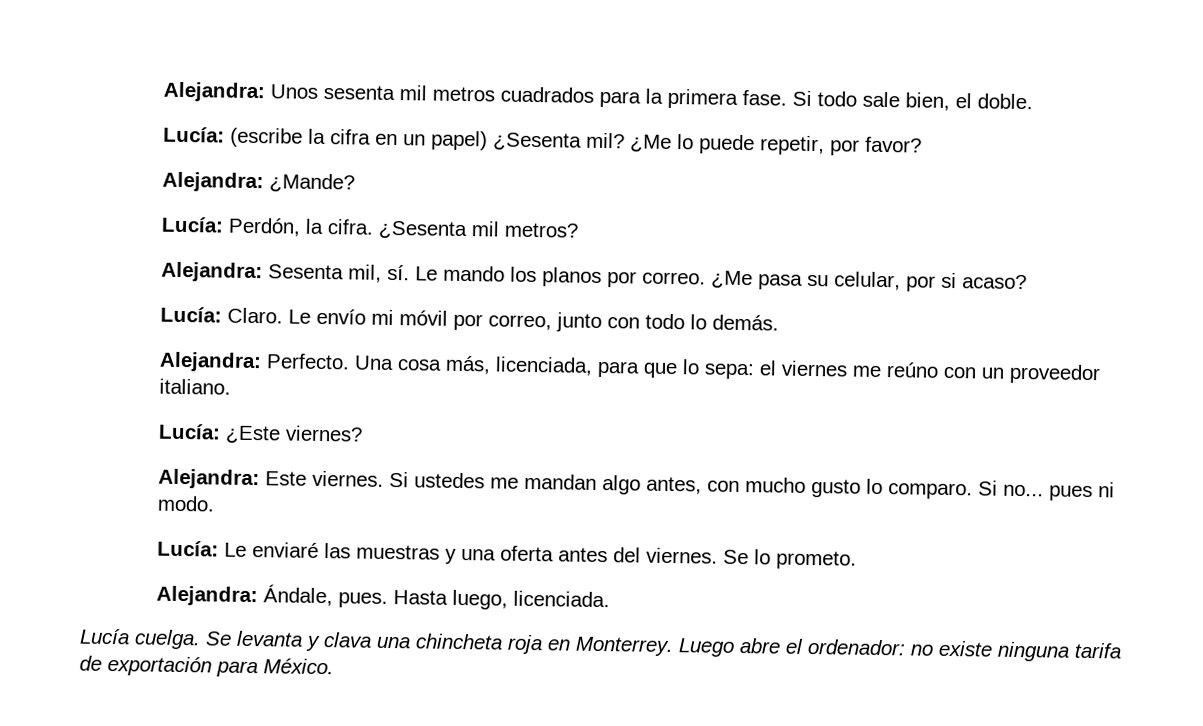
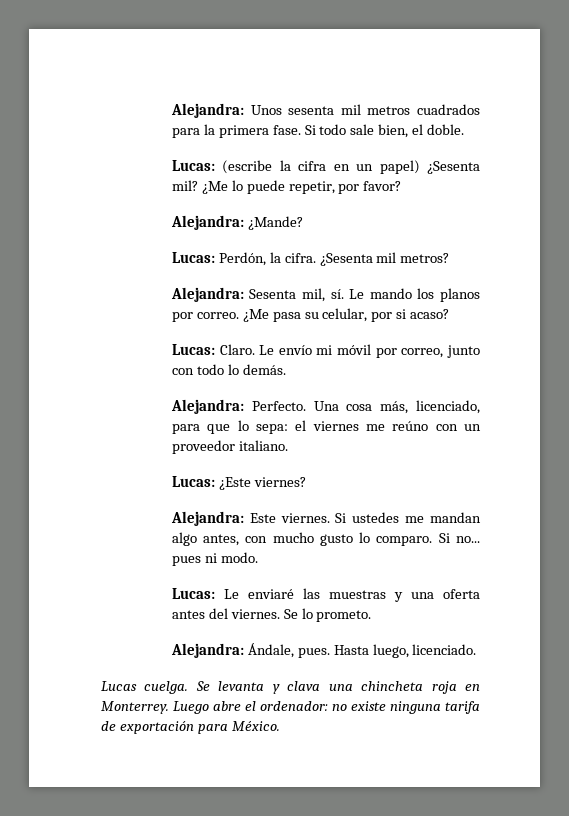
[163,126,226,143] Lucía: -> [171,160,215,171] Lucas:
[161,216,225,233] Lucía: -> [171,252,215,263] Lucas:
[160,306,223,323] Lucía: -> [171,344,215,355] Lucas:
[495,356,594,376] licenciada, -> [416,400,480,414] licenciado,
[158,423,222,440] Lucía: -> [171,476,215,487] Lucas:
[157,540,220,557] Lucía: -> [171,588,215,599] Lucas:
[513,590,611,608] [79,628,130,645] licenciada. // Lucía -> [412,644,477,655] [101,681,137,691] licenciado. // Lucas

